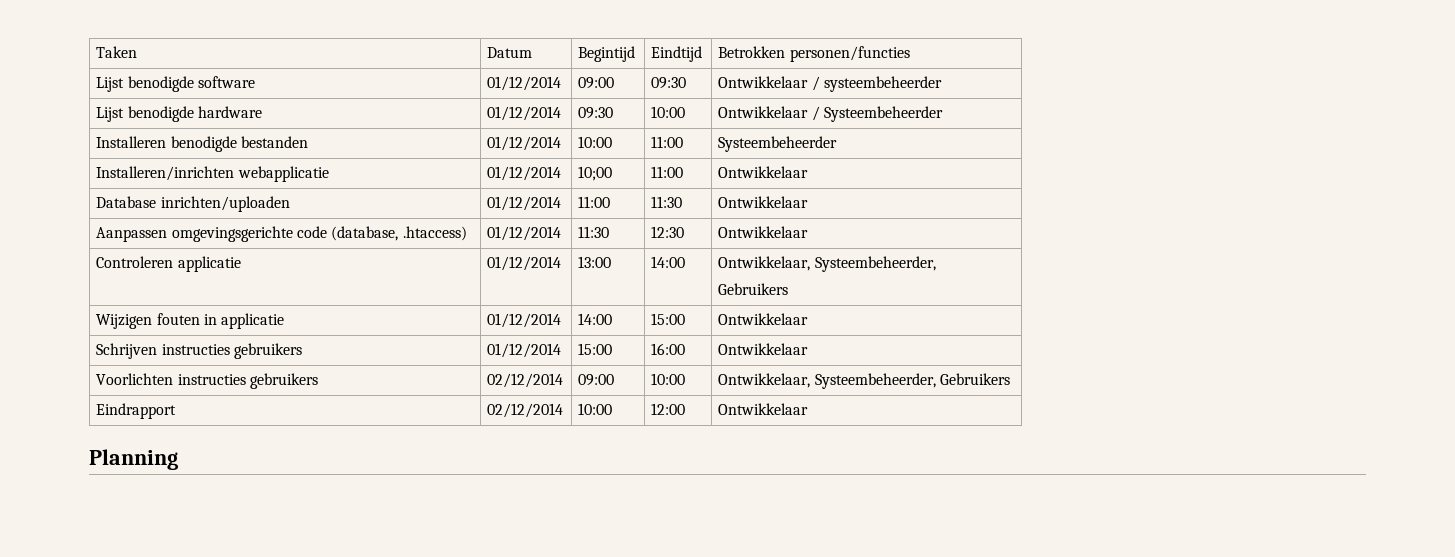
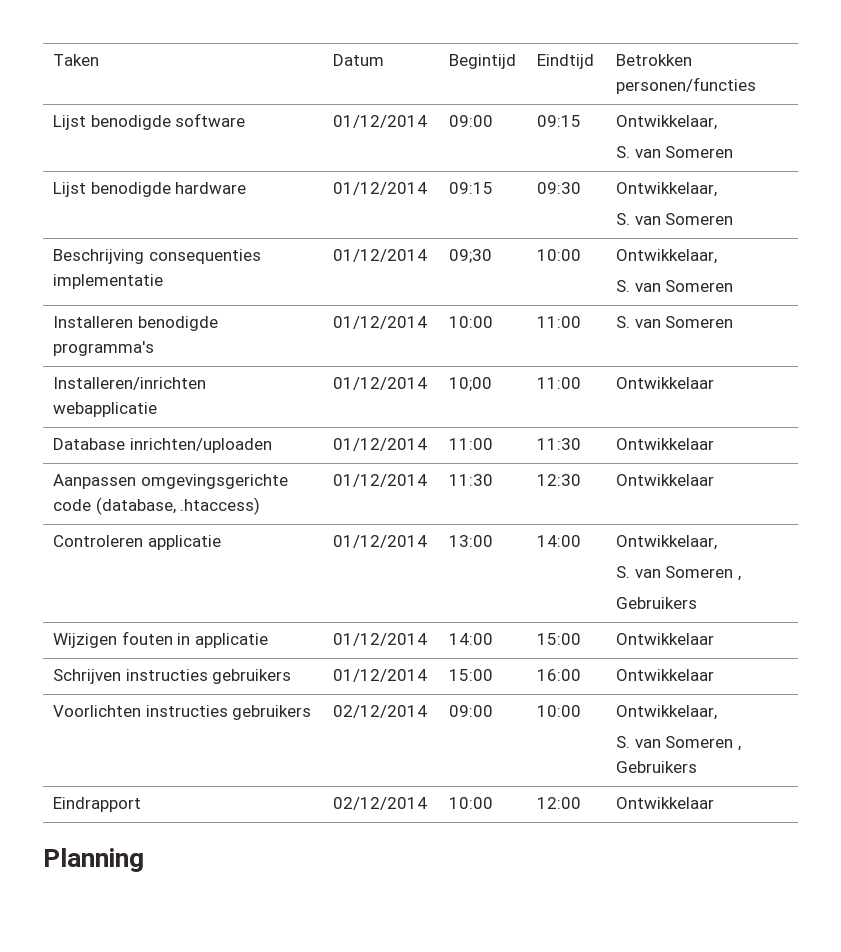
[651,77,687,89] [718,76,942,92] 09:30 | Ontwikkelaar / systeembeheerder -> [537,115,582,127] [616,115,718,130] [616,146,734,158] 09:15 | Ontwikkelaar, // S. van Someren
[578,107,614,119] [651,106,686,118] [718,106,943,122] | 09:30 | 10:00 | Ontwikkelaar / Systeembeheerder -> [449,182,494,194] [537,182,582,194] [616,182,718,197] [616,213,734,225] [53,249,261,264] [53,274,164,289] [333,249,428,262] [449,249,493,263] [537,249,582,261] [616,249,718,264] [616,280,734,292] | 09:15 | 09:30 | Ontwikkelaar, // S. van Someren // Beschrijving consequenties implementatie | 01/12/2014 | 09;30 | 10:00 | Ontwikkelaar, // S. van Someren
[240,136,308,148] bestanden -> [53,341,155,356] programma's
[718,136,838,152] Systeembeheerder -> [616,316,734,328] S. van Someren
[814,256,936,272] Systeembeheerder, -> [616,566,742,581] // S. van Someren ,
[814,373,936,389] Systeembeheerder, -> [616,736,742,751] // S. van Someren ,

